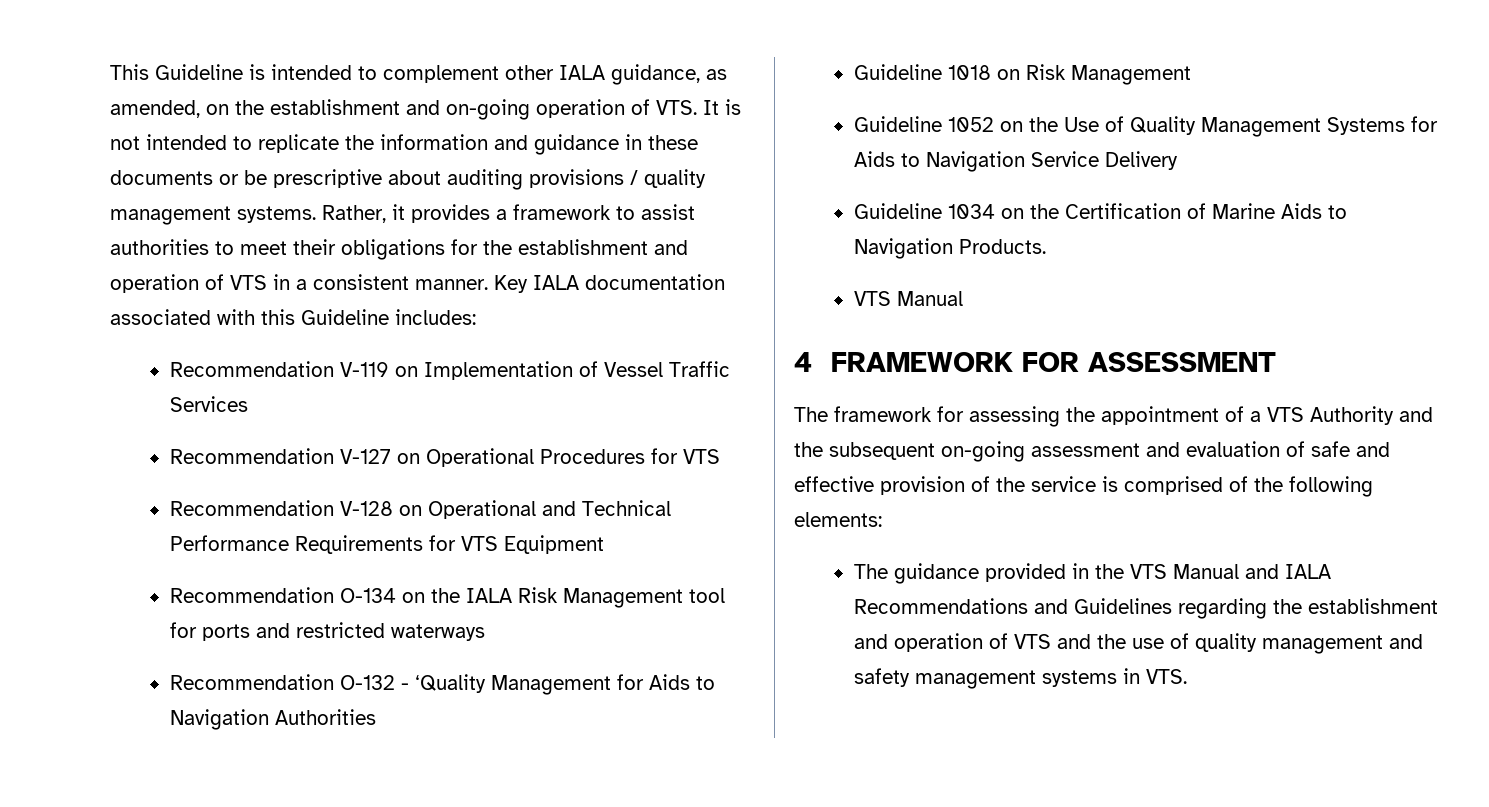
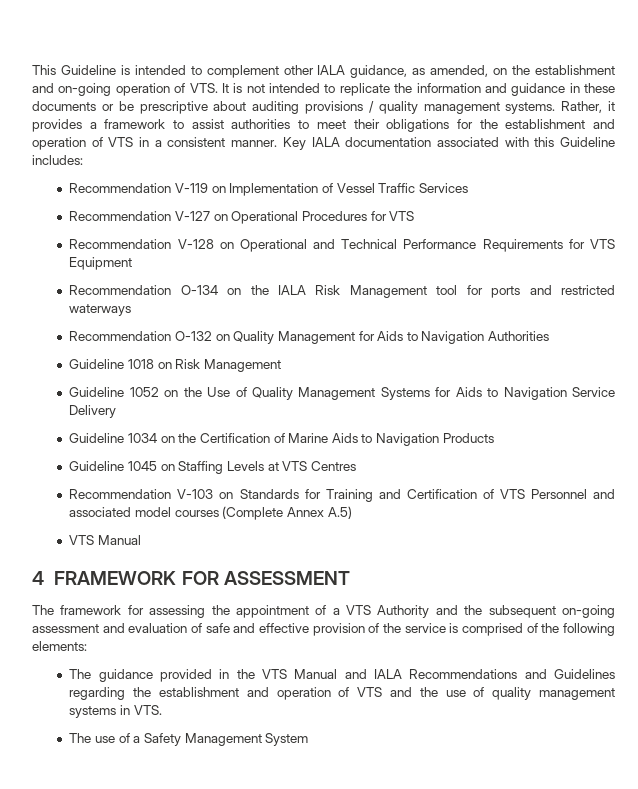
[400,674,486,693] - ‘Quality -> [215,331,275,344] on Quality
[958,239,1046,254] Products. -> [442,433,494,443] [69,461,356,474] [69,489,615,502] [69,506,352,520] Products // Guideline 1045 on Staffing Levels at VTS Centres // Recommendation V-103 on Standards for Training and Certification of VTS Personnel and associated model courses (Complete Annex A.5)
[1388,634,1423,649] [853,668,1036,689] and safety management -> (616, 694) none
(1187, 676) none -> [69,733,309,746] // The use of a Safety Management System

